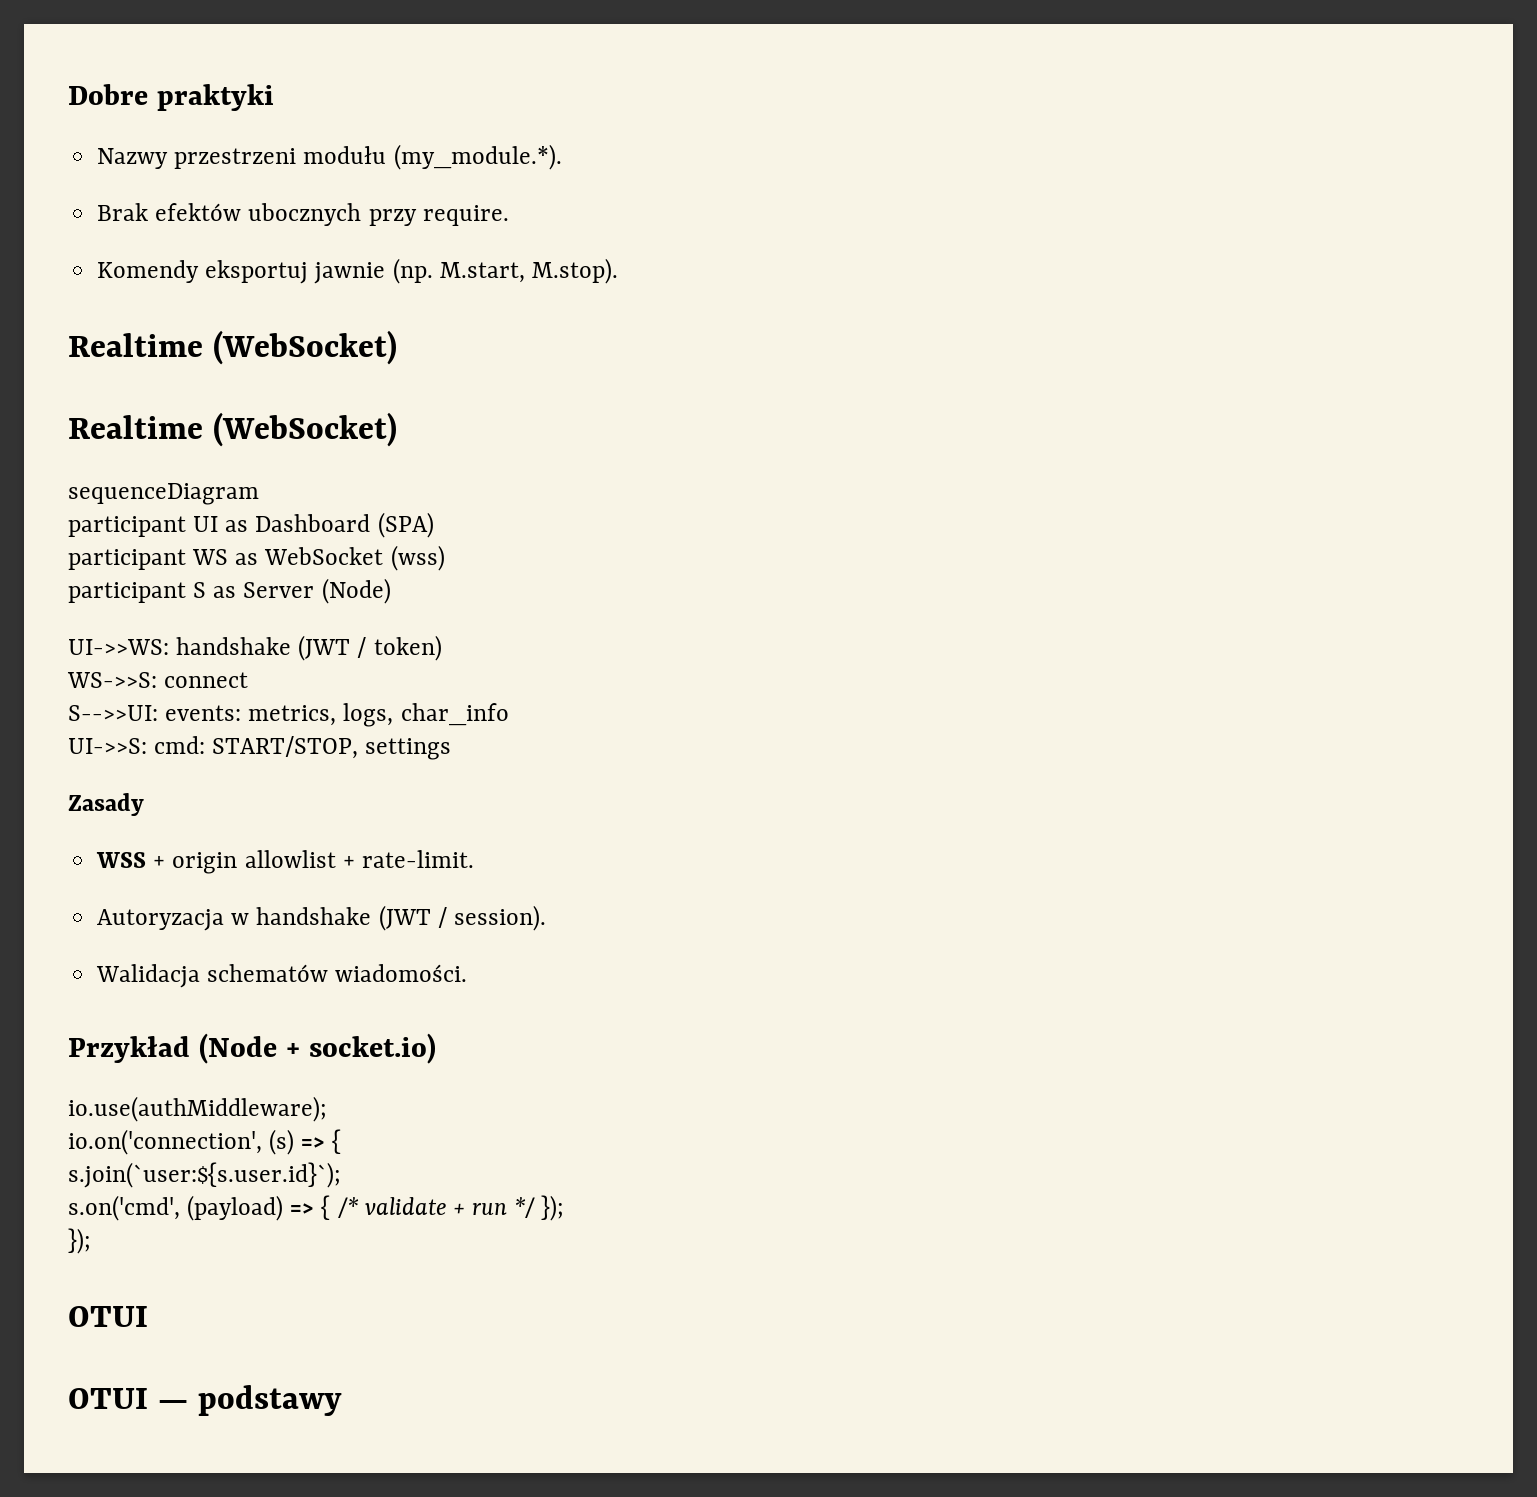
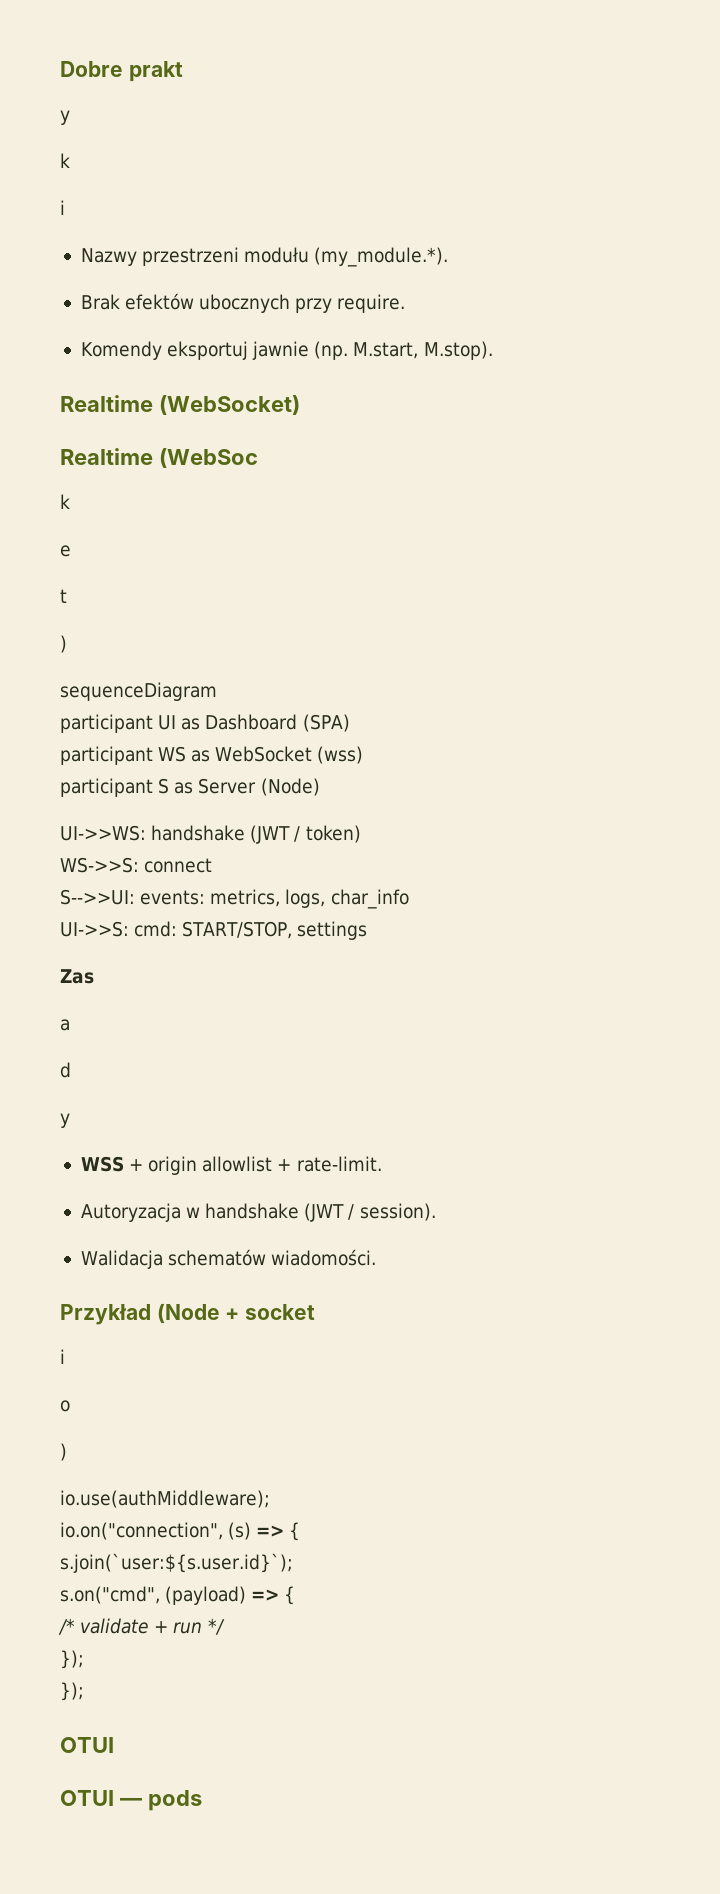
[156,84,274,111] praktyki -> [128,61,183,82] [60,110,70,125] [60,153,70,168] [60,200,65,215] prakt // y // k // i
[212,412,397,447] (WebSocket) -> [158,448,258,468] [60,494,70,509] [60,545,71,557] [60,589,67,603] [60,635,67,653] (WebSoc // k // e // t // )
[68,793,144,816] Zasady -> [60,969,94,984] [60,1019,70,1031] [60,1062,71,1078] [60,1113,70,1128] Zas // a // d // y
[308,1033,436,1064] socket.io) -> [245,1304,316,1320] [60,1349,65,1364] [60,1400,70,1412] [60,1443,67,1461] socket // i // o // )
[68,1129,262,1155] io.on('connection', -> [60,1522,223,1540] io.on("connection",
[68,1195,180,1221] s.on('cmd', -> [60,1586,160,1604] s.on("cmd",
(331, 1207) none -> (296, 1595) //
(536, 1207) none -> (225, 1626) //
[197,1385,342,1416] podstawy -> [147,1790,202,1811] pods

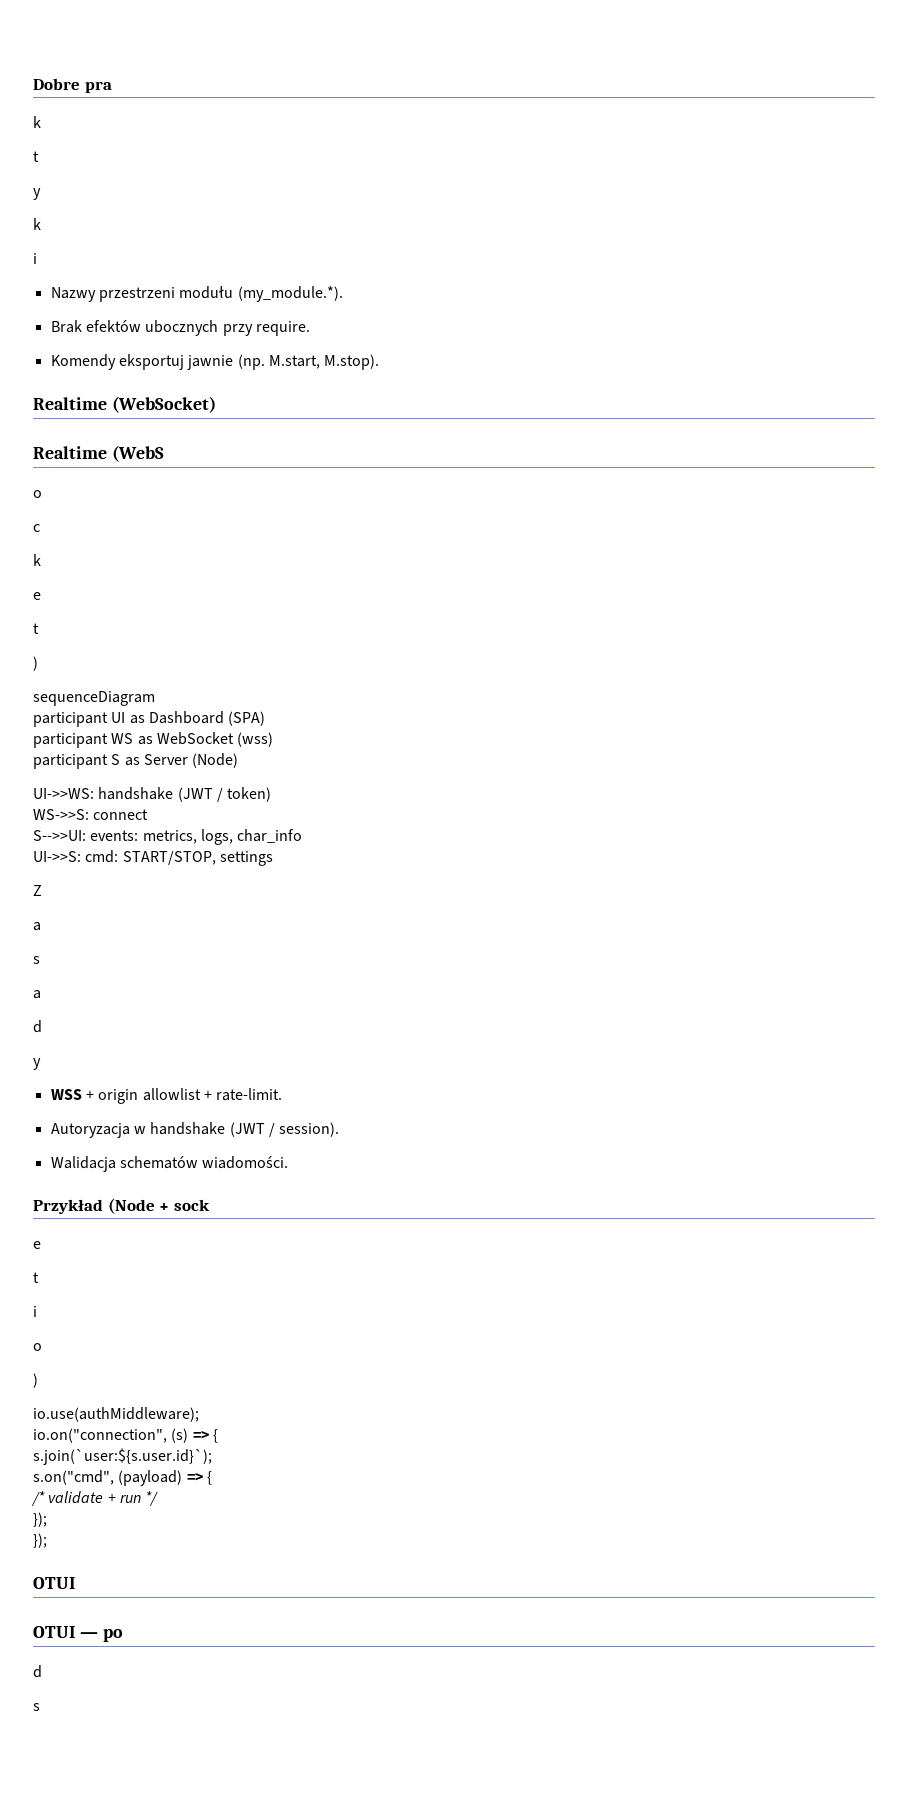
[128,61,183,82] prakt -> [84,81,112,93] [33,116,41,128] [33,151,39,162] pra // k // t
[158,448,258,468] (WebSoc -> [111,445,164,462] [33,490,42,498] [33,524,40,532] (WebS // o // c
[60,969,94,984] Zas -> [33,885,42,896] [33,922,41,931] [33,956,40,964] Z // a // s
[245,1304,316,1320] socket -> [173,1199,210,1211] [33,1241,41,1249] [33,1272,39,1283] sock // e // t
[147,1790,202,1811] pods -> [102,1629,123,1642] [33,1665,42,1678] [33,1703,40,1711] po // d // s

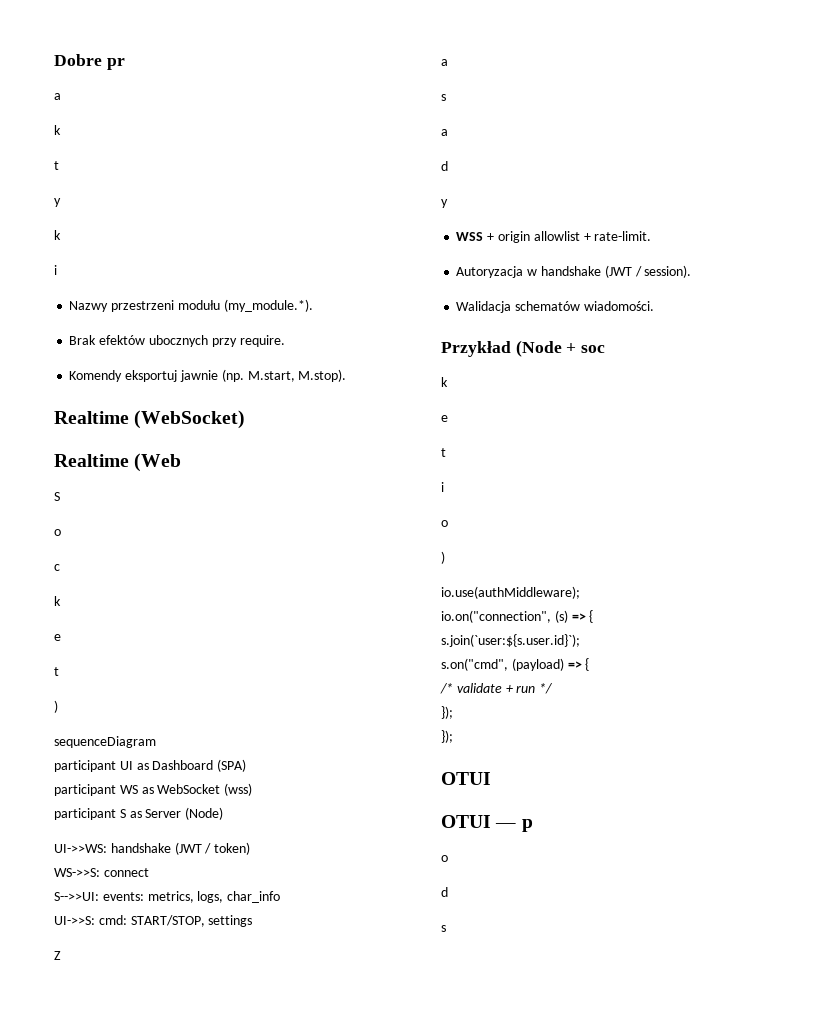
[84,81,112,93] pra -> [106,58,125,70] [54,93,61,100] pr // a
[111,445,164,462] (WebS -> [134,453,182,472] [54,492,60,501] (Web // S
[173,1199,210,1211] sock -> [581,345,606,353] [441,377,448,387] soc // k
[102,1629,123,1642] po -> [521,819,533,832] [441,855,448,862] p // o

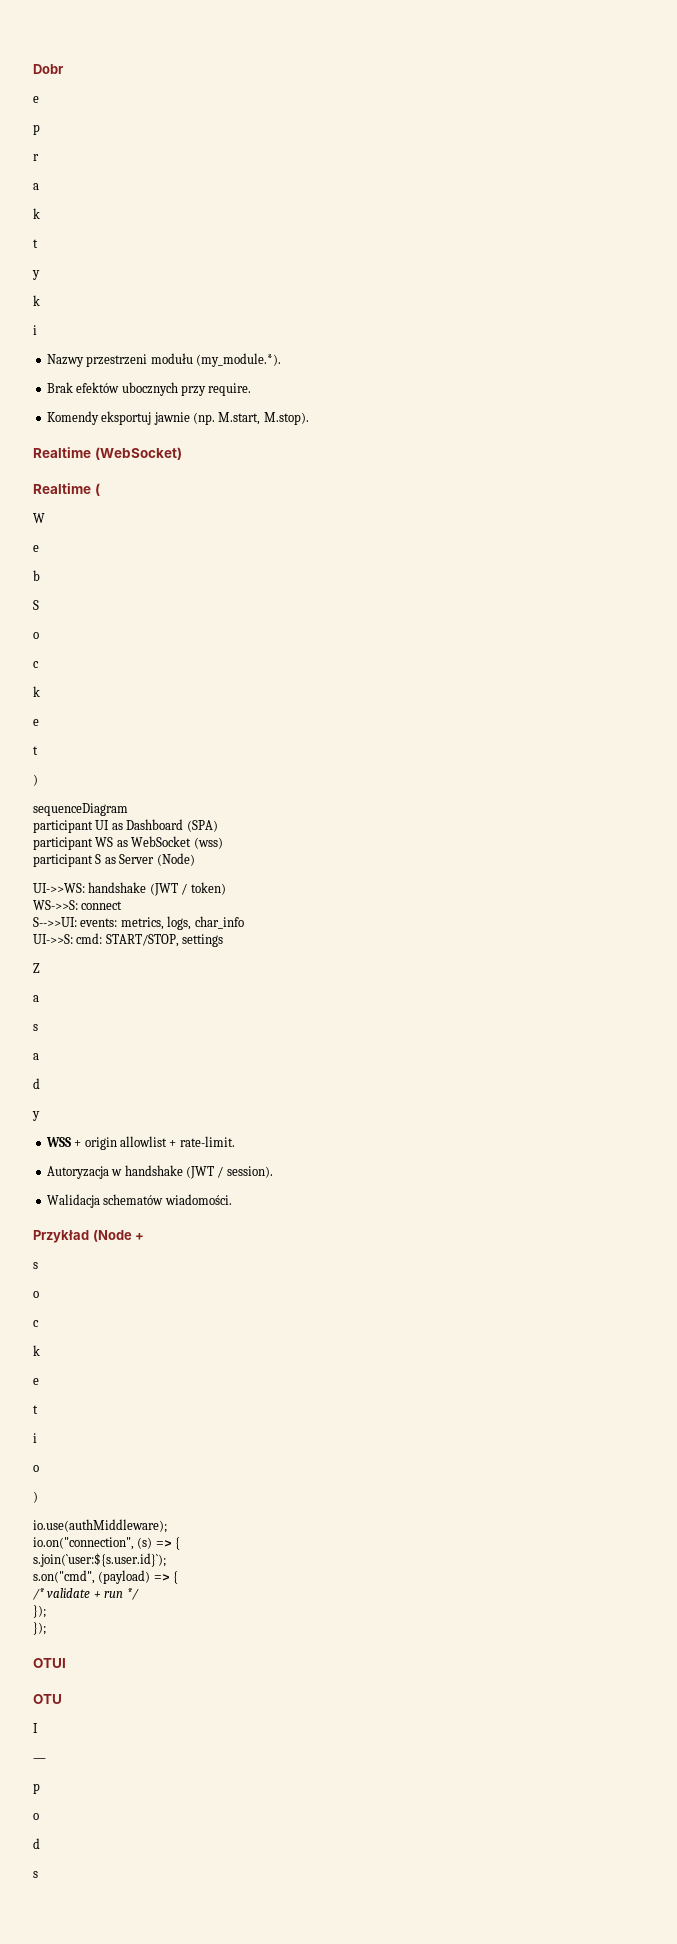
[54,54,125,70] Dobre pr -> [33,64,64,74] [33,96,39,103] [33,124,40,135] [33,154,39,161] Dobr // e // p // r
[134,453,182,472] (Web -> [94,483,100,496] [33,513,45,523] [33,545,39,552] [33,570,40,581] ( // W // e // b
[581,345,606,353] soc -> [33,1262,38,1269] [33,1291,39,1298] [33,1320,39,1327] // s // o // c
[441,815,491,828] OTUI -> [33,1694,62,1704] [33,1723,38,1733] OTU // I //
(517, 825) none -> (46, 1760) //

